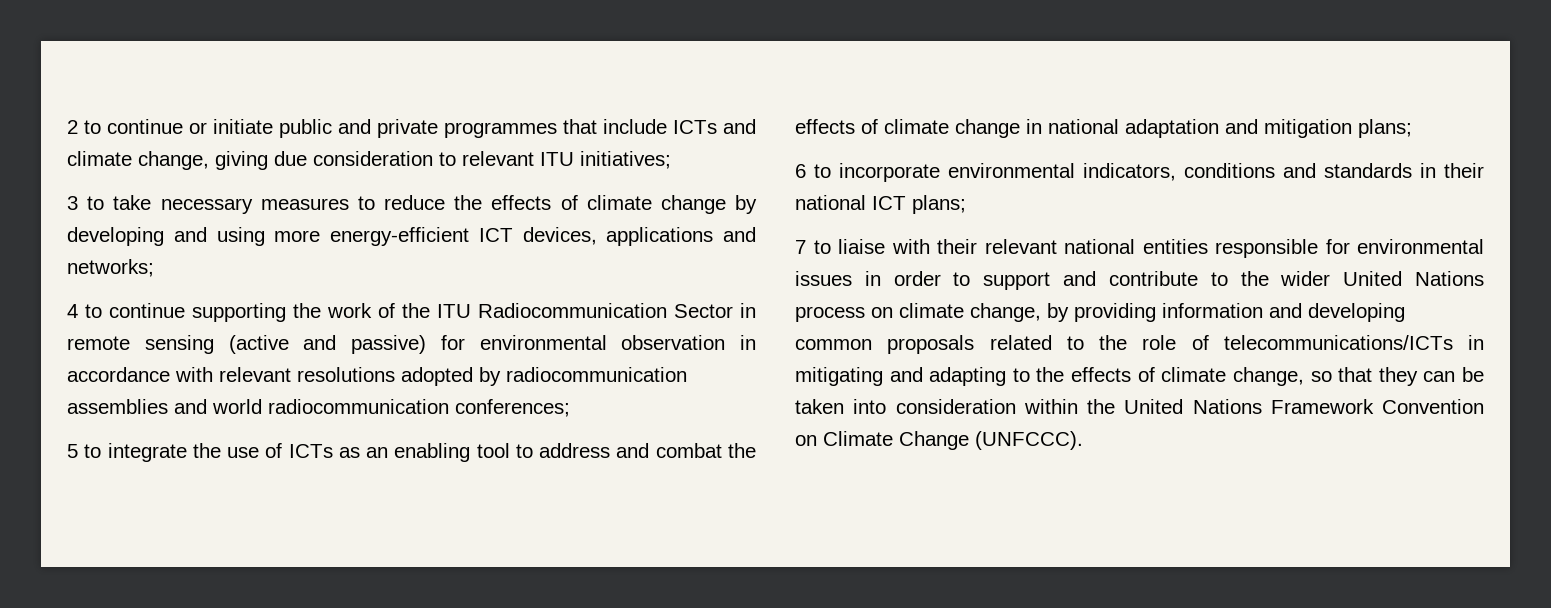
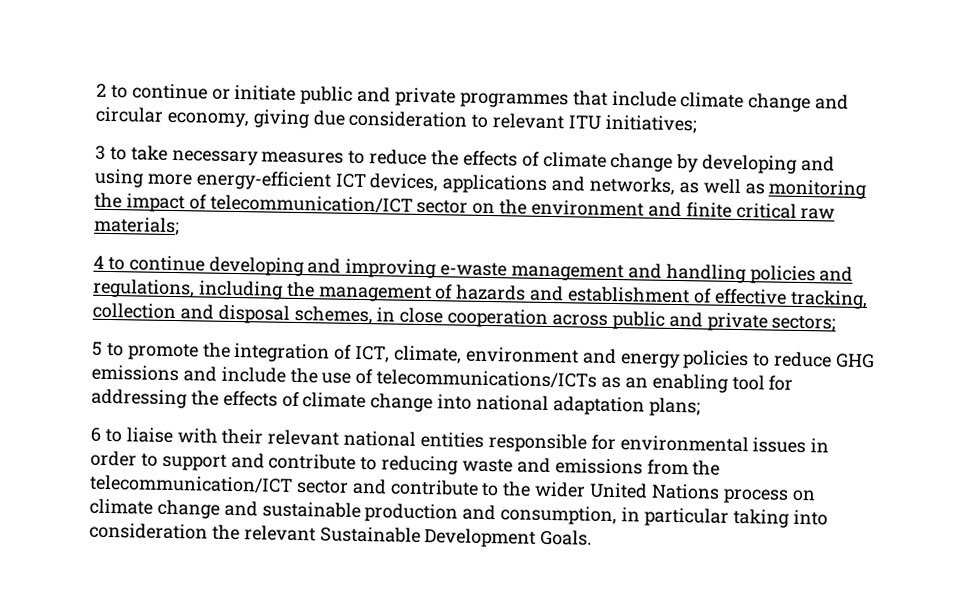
[673,119,756,134] [67,151,209,170] ICTs and climate change, -> [680,92,850,113] [95,106,249,128] climate change and circular economy,
[67,259,154,277] [67,303,756,322] [67,335,756,354] [67,367,687,386] [67,399,570,417] [67,443,187,462] networks; // 4 to continue supporting the work of the ITU Radiocommunication Sector in remote sensing (active and passive) for environmental observation in accordance with relevant resolutions adopted by radiocommunication assemblies and world radiocommunication conferences; // 5 to integrate -> [589,176,867,200] [94,192,836,220] [94,216,180,236] [93,255,854,285] [93,278,868,310] [92,302,837,332] [92,341,876,370] [91,364,286,383] networks, as well as monitoring the impact of telecommunication/ICT sector on the environment and finite critical raw materials; // 4 to continue developing and improving e-waste management and handling policies and regulations, including the management of hazards and establishment of effective tracking, collection and disposal schemes, in close cooperation across public and private sectors; // 5 to promote the integration of ICT, climate, environment and energy policies to reduce GHG emissions and include
[288,444,333,458] ICTs -> [376,369,598,389] telecommunications/ICTs
[515,443,756,458] [795,119,1042,138] to address and combat the effects of climate change in -> [768,375,794,391] [91,388,473,413] for addressing the effects of climate change into
[1225,119,1352,138] and mitigation -> (645, 406) none
[839,163,1484,182] [795,195,966,214] [795,240,831,254] incorporate environmental indicators, conditions and standards in their national ICT plans; // 7 to -> (122, 435) none
(1228, 279) none -> [381,455,721,476] [89,474,500,497] reducing waste and emissions from the telecommunication/ICT sector and contribute to
[970,303,1405,322] [795,335,1484,354] [795,367,1485,386] [795,399,1484,414] [795,431,1083,450] change, by providing information and developing common proposals related to the role of telecommunications/ICTs in mitigating and adapting to the effects of climate change, so that they can be taken into consideration within the United Nations Framework Convention on Climate Change (UNFCCC). -> [156,499,828,528] [89,522,593,548] change and sustainable production and consumption, in particular taking into consideration the relevant Sustainable Development Goals.

